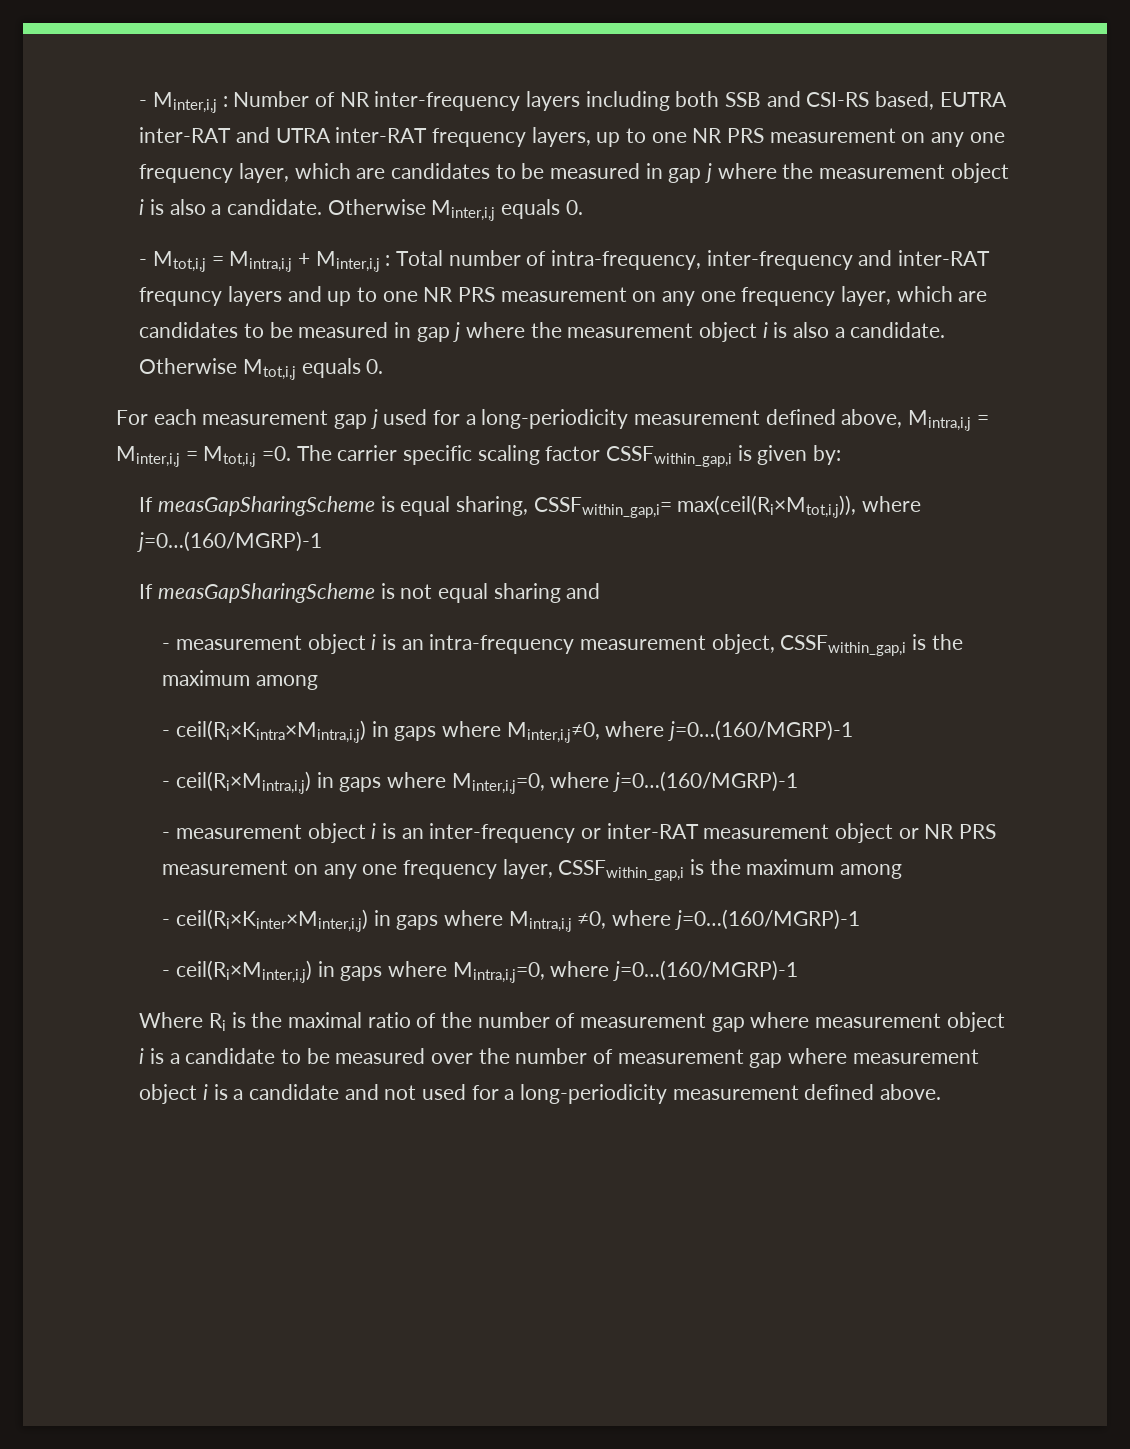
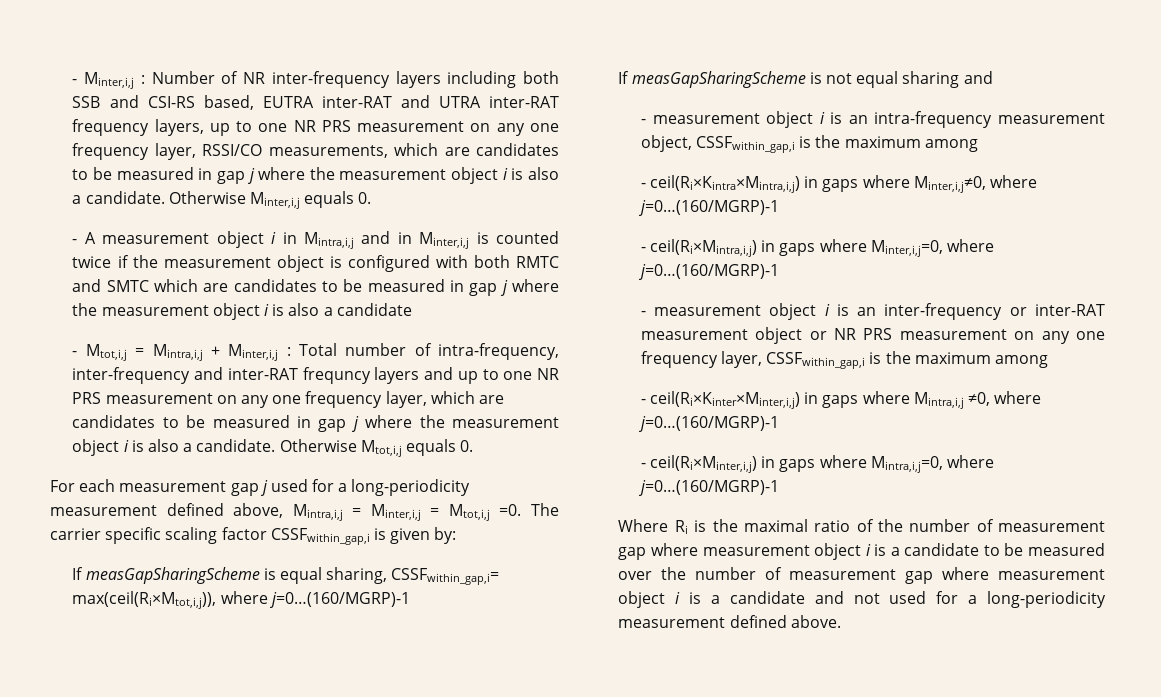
(289, 173) none -> [202,144,388,158] RSSI/CO measurements,
(583, 207) none -> [72,231,559,249] [72,255,559,272] [72,279,560,296] [72,303,412,320] // - A measurement object i in Mintra,i,j and in Minter,i,j is counted twice if the measurement object is configured with both RMTC and SMTC which are candidates to be measured in gap j where the measurement object i is also a candidate

